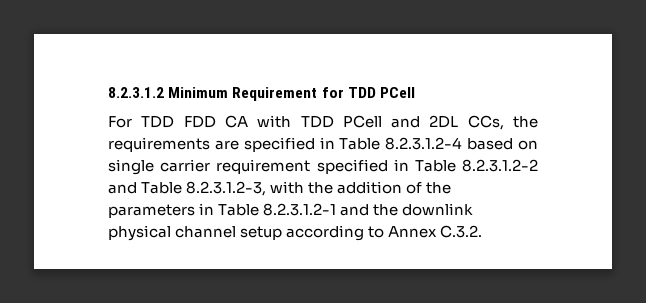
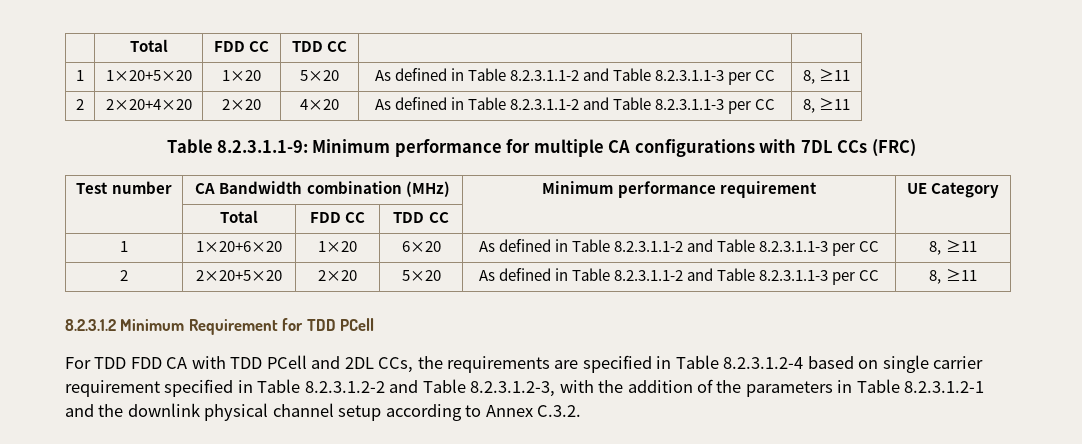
(108, 92) none -> [129,39,168,52] [213,41,270,52] [291,41,348,52] [76,70,84,81] [105,70,192,81] [222,70,261,81] [300,70,339,81] [374,68,776,85] [802,69,851,84] [76,99,84,110] [105,99,192,110] [222,99,261,110] [300,99,339,110] [374,97,776,114] [802,98,851,113] [166,139,916,157] [76,181,172,194] [195,181,450,197] [542,181,817,198] [906,182,1000,198] [220,210,258,223] [309,212,366,223] [393,212,449,223] [120,241,128,252] [196,241,282,252] [318,241,357,252] [401,241,441,252] [478,239,880,256] [929,240,977,255] [120,270,128,281] [196,270,282,281] [318,270,357,281] [401,270,441,281] [478,268,880,285] [929,269,977,284] | Total | FDD CC | TDD CC | | // 1 | 1×20+5×20 | 1×20 | 5×20 | As defined in Table 8.2.3.1.1-2 and Table 8.2.3.1.1-3 per CC | 8, ≥11 // 2 | 2×20+4×20 | 2×20 | 4×20 | As defined in Table 8.2.3.1.1-2 and Table 8.2.3.1.1-3 per CC | 8, ≥11 // Table 8.2.3.1.1-9: Minimum performance for multiple CA configurations with 7DL CCs (FRC) // Test number | CA Bandwidth combination (MHz) | Minimum performance requirement | UE Category // | Total | FDD CC | TDD CC | | // 1 | 1×20+6×20 | 1×20 | 6×20 | As defined in Table 8.2.3.1.1-2 and Table 8.2.3.1.1-3 per CC | 8, ≥11 // 2 | 2×20+5×20 | 2×20 | 5×20 | As defined in Table 8.2.3.1.1-2 and Table 8.2.3.1.1-3 per CC | 8, ≥11 //

